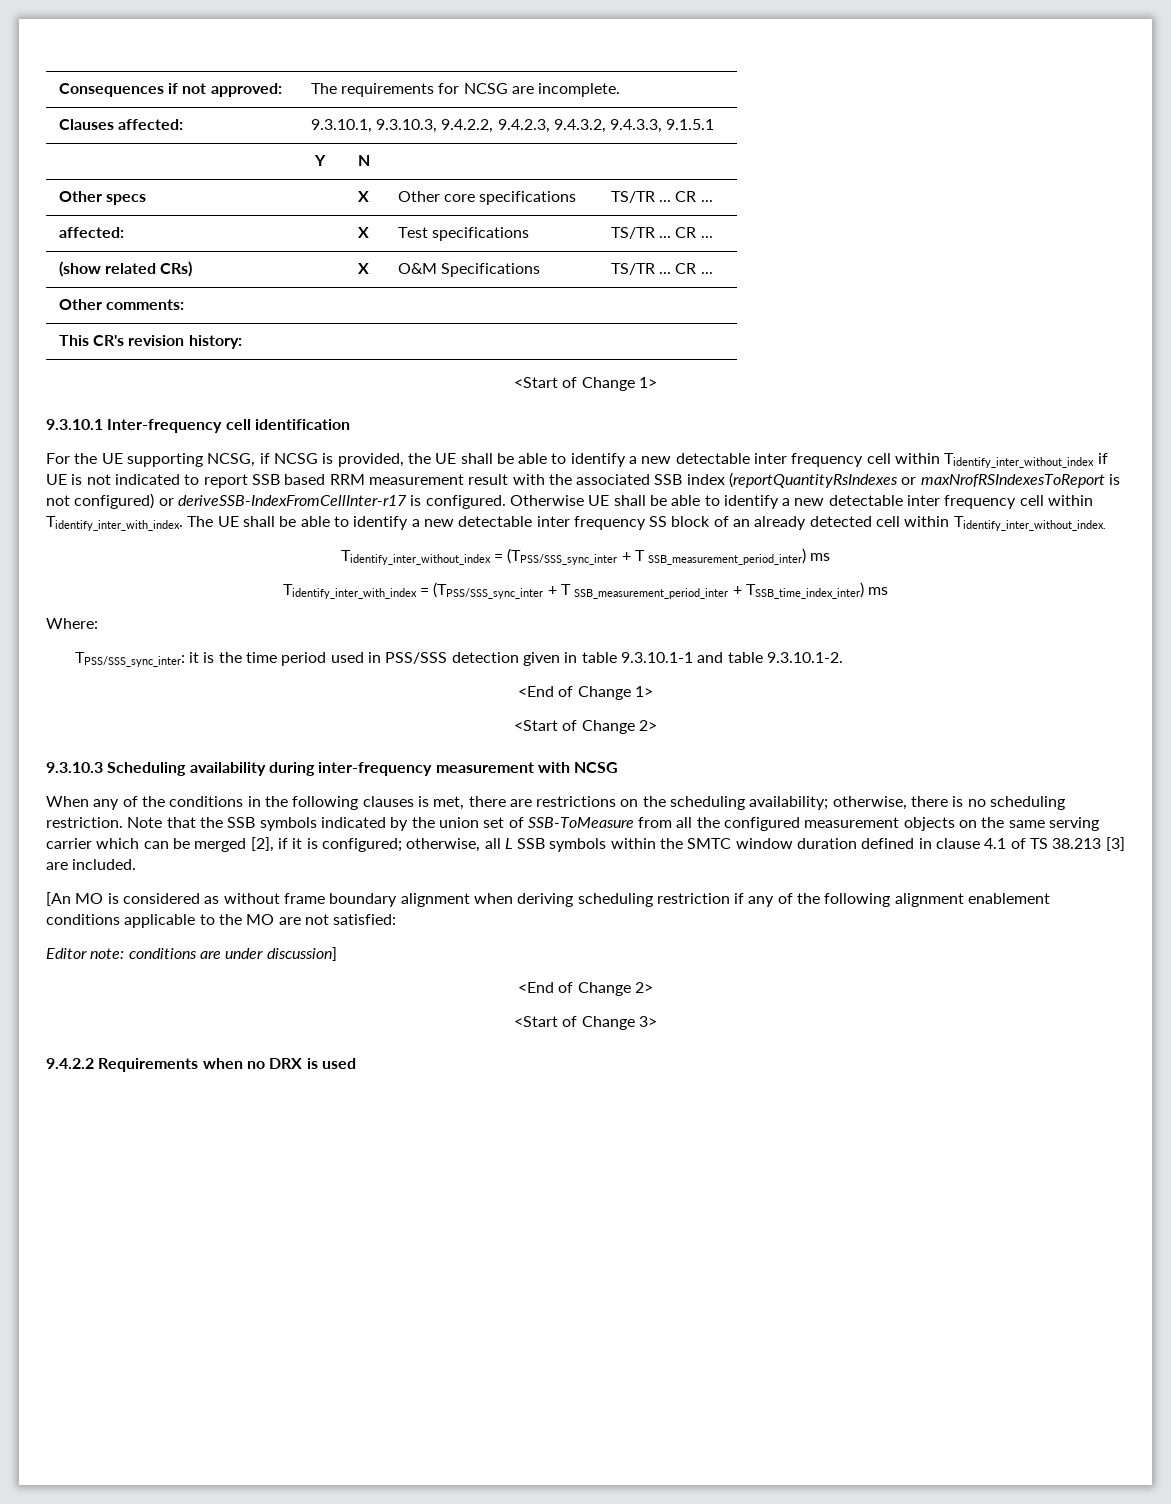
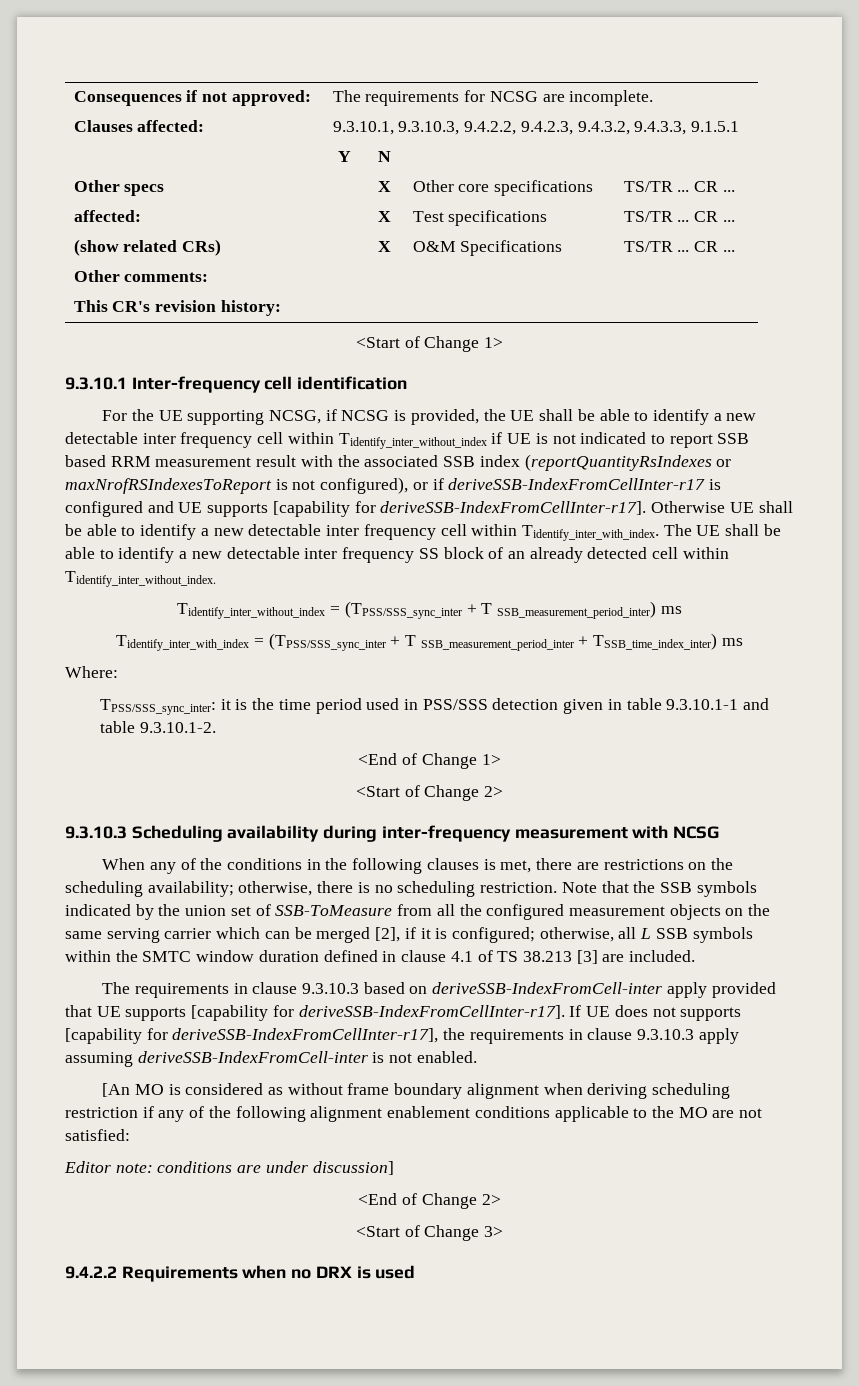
[74,493,506,509] configured) or deriveSSB-IndexFromCellInter-r17 is configured. -> [320,477,722,494] [65,501,647,517] configured), or if deriveSSB-IndexFromCellInter-r17 is configured and UE supports [capability for deriveSSB-IndexFromCellInter-r17].
(137, 864) none -> [102,982,776,998] [65,1005,742,1021] [65,1028,739,1044] [65,1051,477,1067] // The requirements in clause 9.3.10.3 based on deriveSSB-IndexFromCell-inter apply provided that UE supports [capability for deriveSSB-IndexFromCellInter-r17]. If UE does not supports [capability for deriveSSB-IndexFromCellInter-r17], the requirements in clause 9.3.10.3 apply assuming deriveSSB-IndexFromCell-inter is not enabled.

